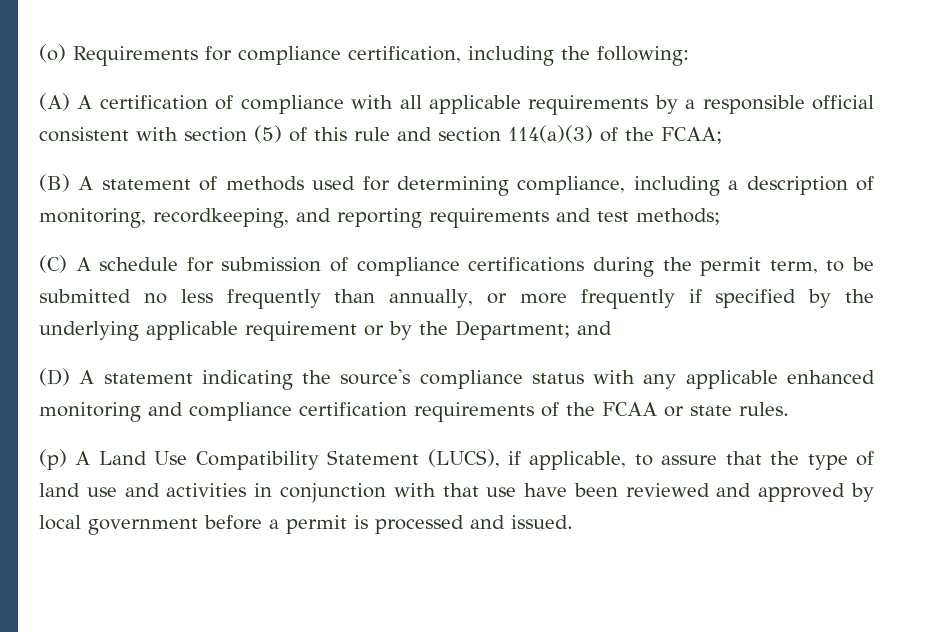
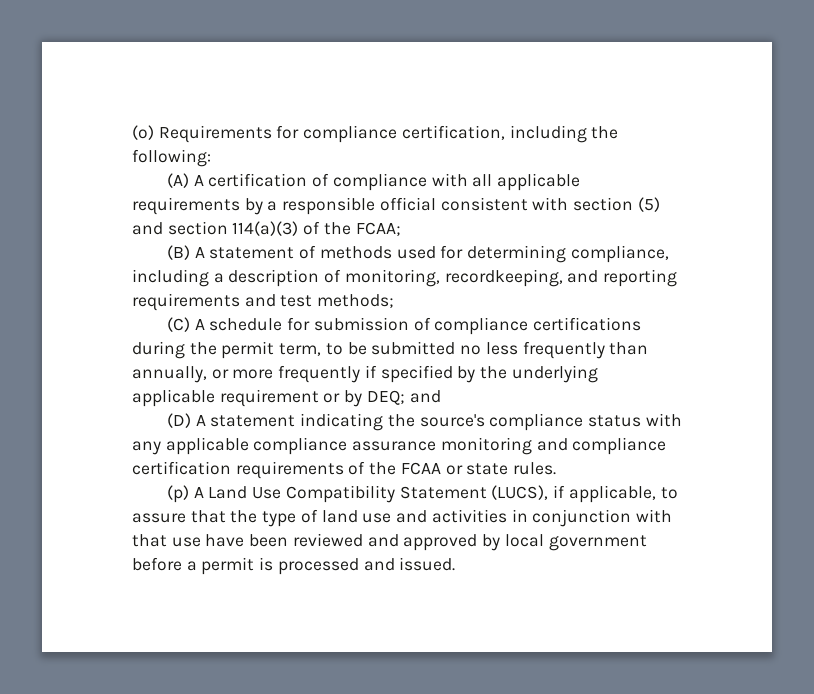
[289,127,390,142] of this rule -> (660, 204) none
[419,320,570,340] the Department; -> [366,390,405,405] DEQ;
[786,370,875,384] enhanced -> [253,437,437,455] compliance assurance

